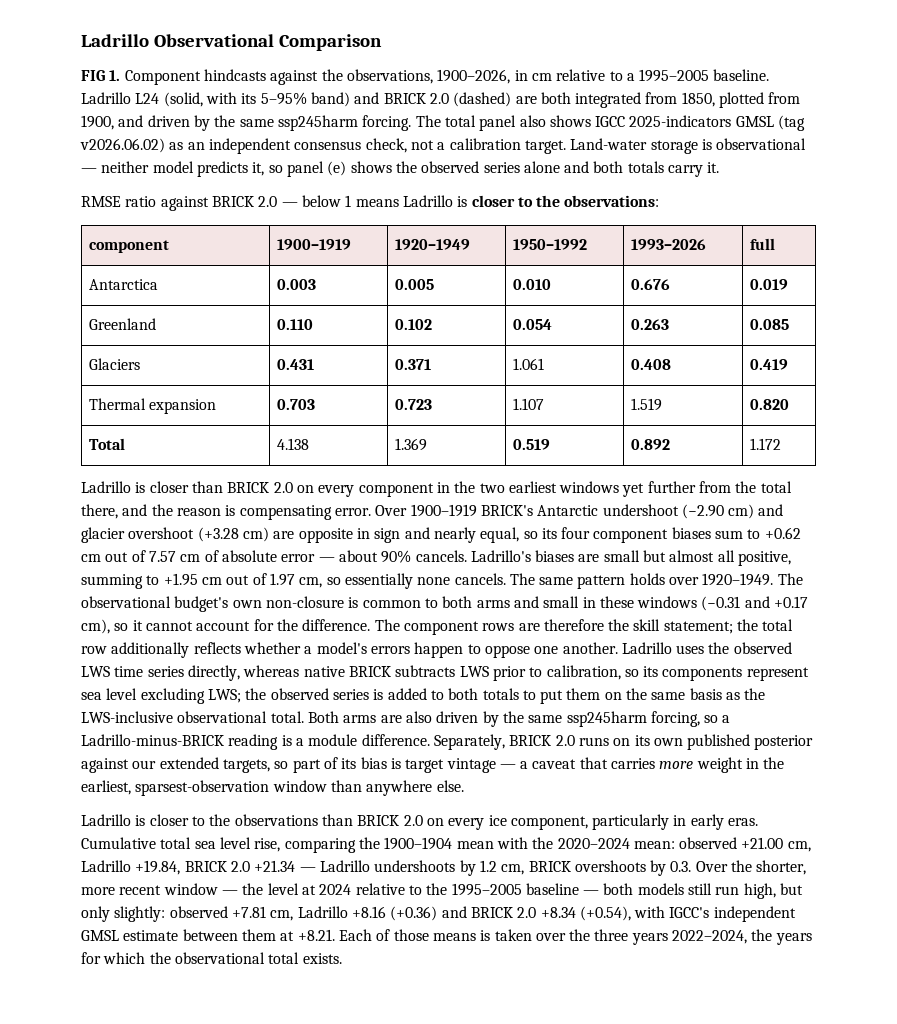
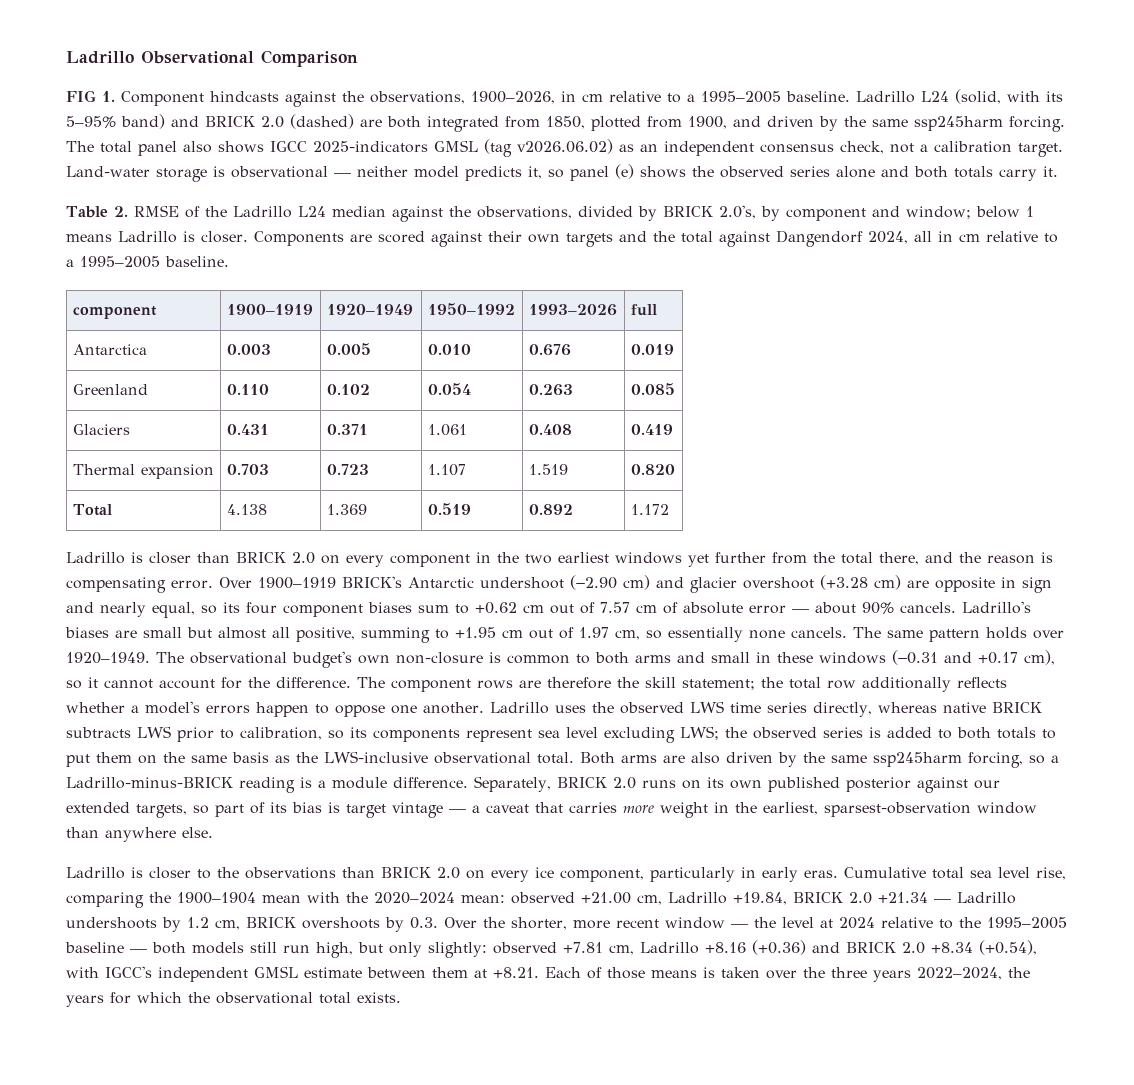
[81,196,298,211] RMSE ratio against BRICK 2.0 — -> [66,205,971,222] Table 2. RMSE of the Ladrillo L24 median against the observations, divided by BRICK 2.0's, by component and window;
[471,195,660,207] closer to the observations: -> [201,230,1058,247] [66,256,229,268] closer. Components are scored against their own targets and the total against Dangendorf 2024, all in cm relative to a 1995–2005 baseline.

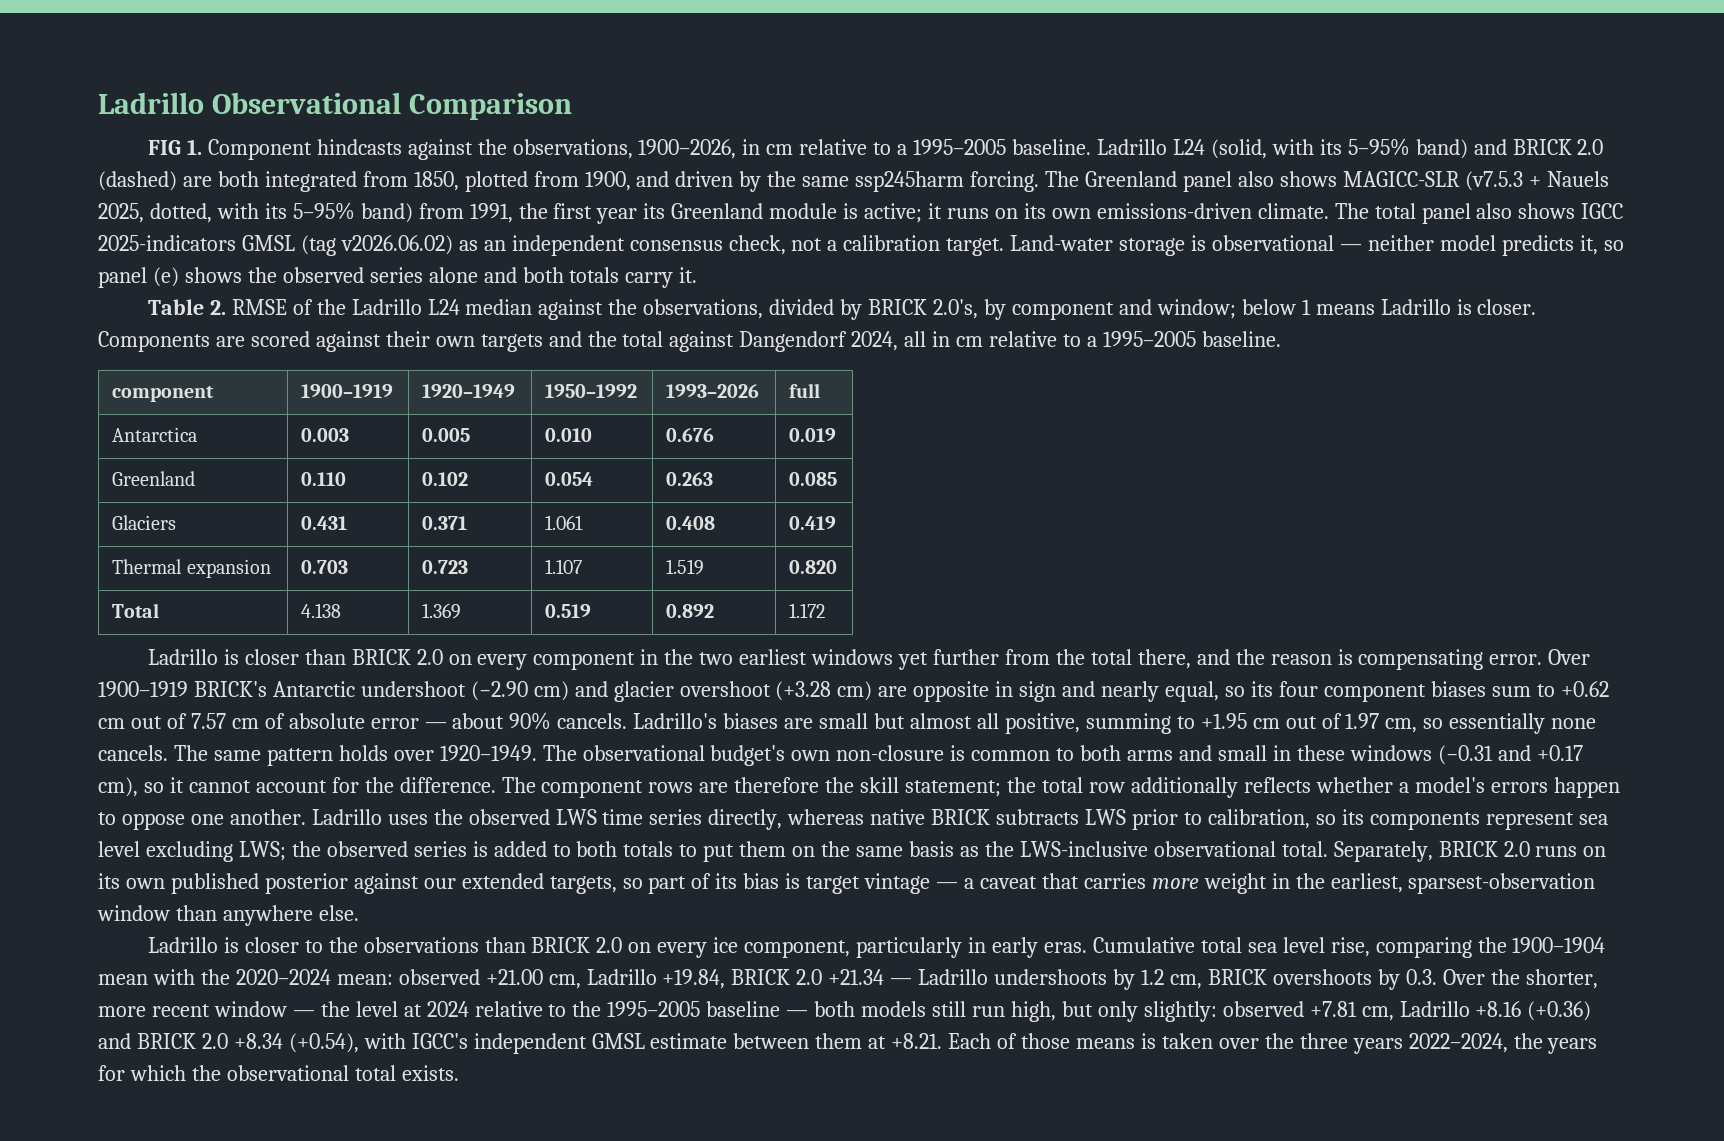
(94, 146) none -> [1084,171,1609,192] [98,202,1369,224] Greenland panel also shows MAGICC-SLR (v7.5.3 + Nauels 2025, dotted, with its 5–95% band) from 1991, the first year its Greenland module is active; it runs on its own emissions-driven climate. The
[579,752,1059,768] [66,777,468,793] Both arms are also driven by the same ssp245harm forcing, so a Ladrillo-minus-BRICK reading is a module difference. -> (1328, 849) none

